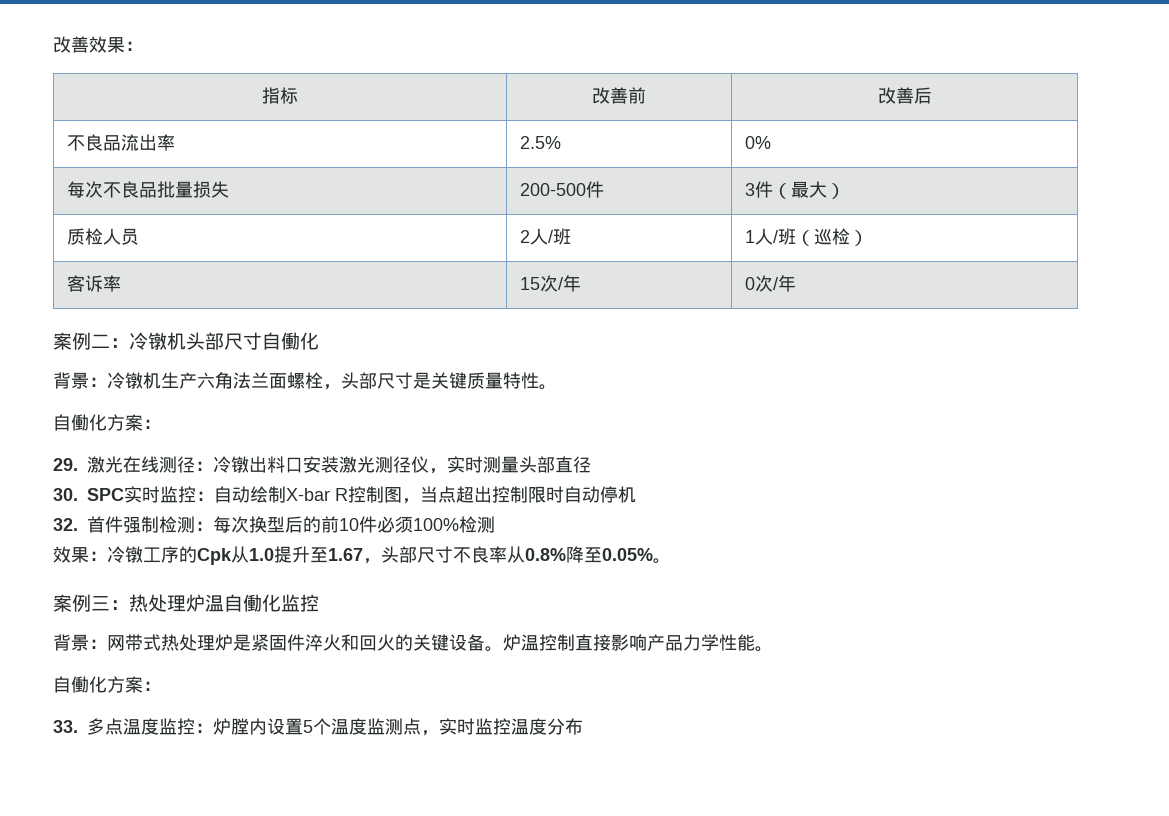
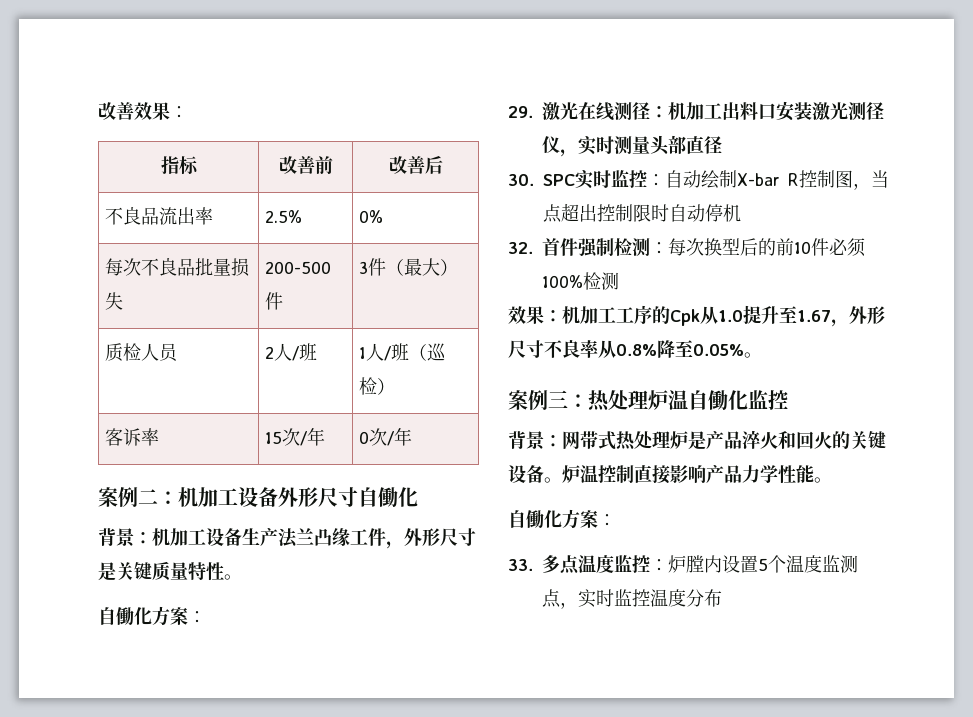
[129,332,224,350] 冷镦机头部 -> [178,487,318,507] 机加工设备外形
[107,372,377,390] 冷镦机生产六角法兰面螺栓，头部 -> [152,528,440,549] 机加工设备生产法兰凸缘工件，外形
[213,456,249,473] 冷镦 -> [668,102,722,120] 机加工
[107,546,143,563] 冷镦 -> [562,306,616,324] 机加工
[381,546,417,563] 头部 -> [849,306,885,324] 外形
[251,634,305,651] 紧固件 -> [706,431,742,449] 产品

